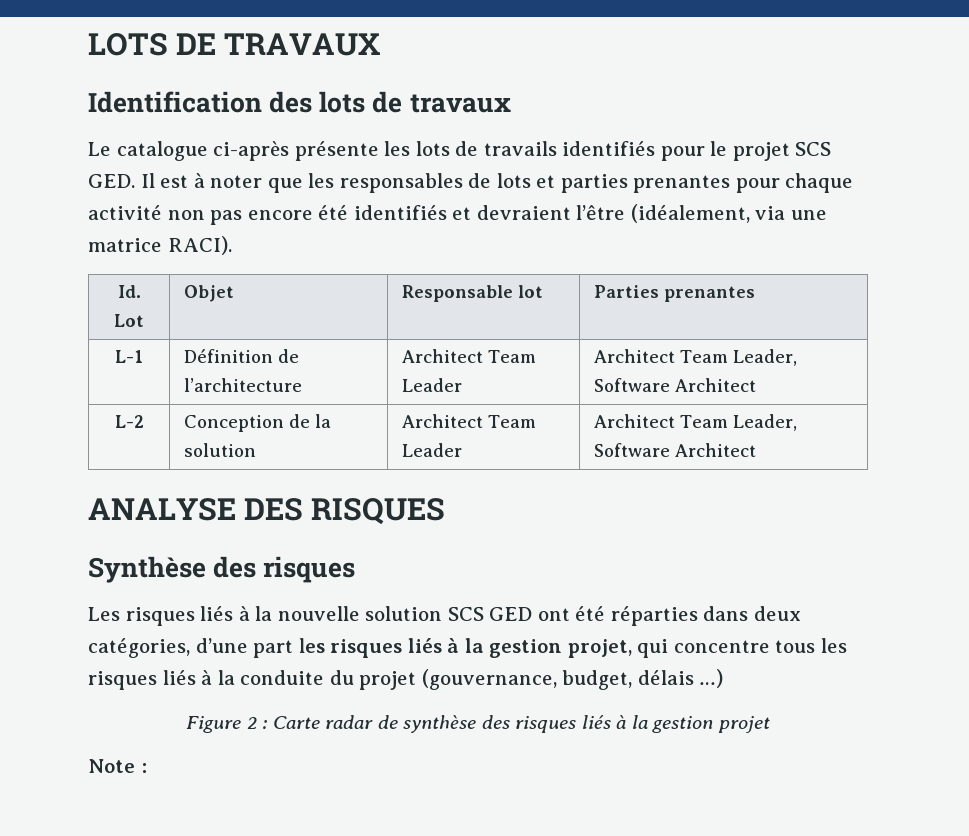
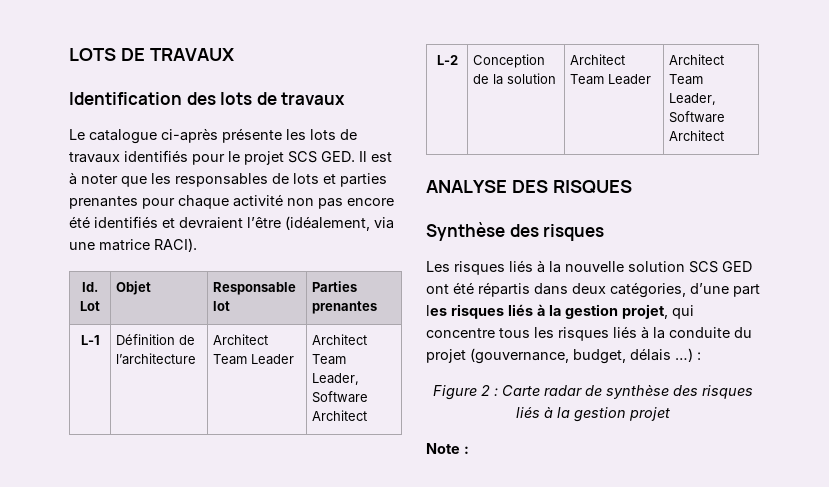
[483,141,557,156] travails -> [69,152,120,163] travaux
[610,606,698,626] réparties -> [478,282,530,297] répartis
(724, 678) none -> [697,352,701,360] :

